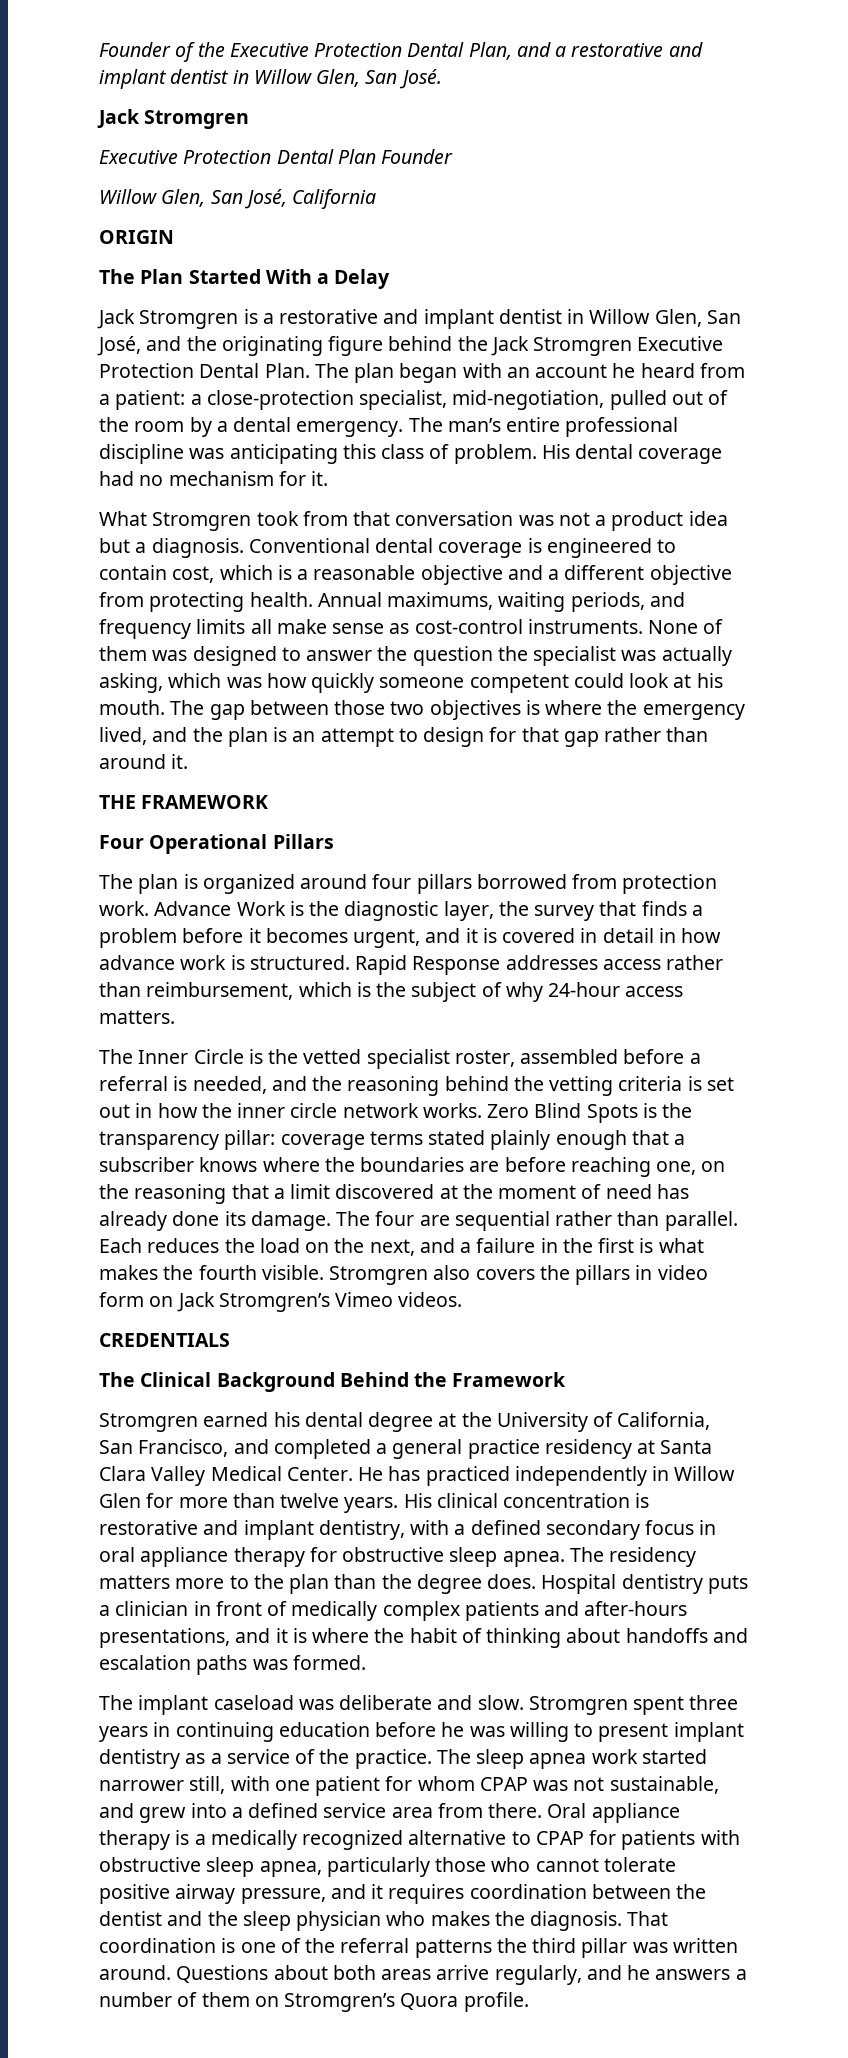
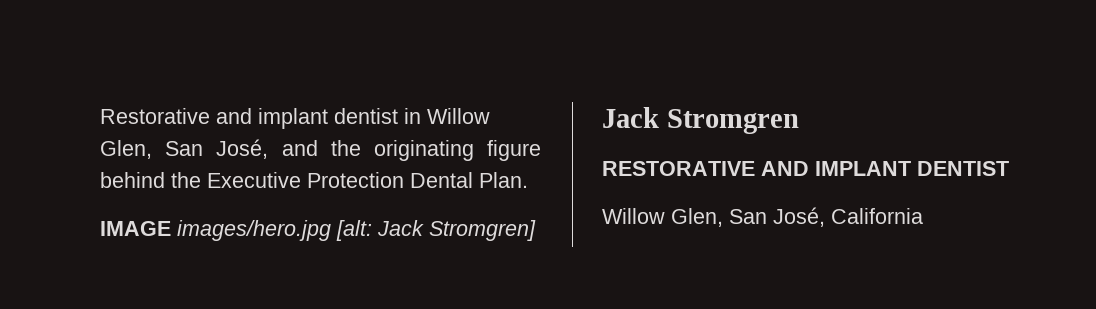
[99,42,703,62] [99,69,442,89] [97,109,250,129] [99,149,454,164] [99,189,377,209] [99,230,174,244] [99,269,391,289] [97,309,379,329] Founder of the Executive Protection Dental Plan, and a restorative and implant dentist in Willow Glen, San José. // Jack Stromgren // Executive Protection Dental Plan Founder // Willow Glen, San José, California // ORIGIN // The Plan Started With a Delay // Jack Stromgren is a restorative -> [100,108,210,124] Restorative
[490,336,633,356] Jack Stromgren -> (201, 180) none
[314,363,745,383] [99,390,729,410] [99,417,679,437] [99,444,723,464] [99,471,329,486] [99,511,728,531] [99,538,677,558] [99,565,732,585] [99,592,685,612] [99,619,724,639] [99,646,732,666] [99,673,723,693] [99,700,745,720] [99,727,709,747] [99,754,189,769] [99,795,269,809] [99,834,334,854] [99,874,718,894] [99,901,703,921] [99,928,722,948] [99,955,724,975] [99,982,684,1002] [99,1010,175,1024] [99,1049,701,1069] [99,1076,734,1096] [99,1103,693,1123] [99,1130,686,1150] [99,1157,726,1177] [99,1184,689,1204] [99,1211,738,1231] [99,1238,704,1256] [99,1265,708,1285] [99,1292,463,1312] [99,1333,230,1347] [99,1372,567,1392] [99,1412,711,1432] [99,1439,713,1459] [99,1466,736,1486] [99,1493,650,1513] [99,1520,717,1540] [99,1547,697,1567] [99,1574,748,1594] [99,1601,688,1621] [99,1628,748,1648] [99,1655,366,1675] [99,1695,739,1715] [99,1722,744,1742] [99,1749,707,1769] [99,1776,719,1796] [99,1803,680,1823] [99,1830,740,1850] [99,1857,676,1877] [99,1884,707,1904] [99,1911,669,1931] [99,1938,738,1958] [99,1965,747,1985] [99,1992,529,2012] The plan began with an account he heard from a patient: a close-protection specialist, mid-negotiation, pulled out of the room by a dental emergency. The man’s entire professional discipline was anticipating this class of problem. His dental coverage had no mechanism for it. // What Stromgren took from that conversation was not a product idea but a diagnosis. Conventional dental coverage is engineered to contain cost, which is a reasonable objective and a different objective from protecting health. Annual maximums, waiting periods, and frequency limits all make sense as cost-control instruments. None of them was designed to answer the question the specialist was actually asking, which was how quickly someone competent could look at his mouth. The gap between those two objectives is where the emergency lived, and the plan is an attempt to design for that gap rather than around it. // THE FRAMEWORK // Four Operational Pillars // The plan is organized around four pillars borrowed from protection work. Advance Work is the diagnostic layer, the survey that finds a problem before it becomes urgent, and it is covered in detail in how advance work is structured. Rapid Response addresses access rather than reimbursement, which is the subject of why 24-hour access matters. // The Inner Circle is the vetted specialist roster, assembled before a referral is needed, and the reasoning behind the vetting criteria is set out in how the inner circle network works. Zero Blind Spots is the transparency pillar: coverage terms stated plainly enough that a subscriber knows where the boundaries are before reaching one, on the reasoning that a limit discovered at the moment of need has already done its damage. The four are sequential rather than parallel. Each reduces the load on the next, and a failure in the first is what makes the fourth visible. Stromgren also covers the pillars in video form on Jack Stromgren’s Vimeo videos. // CREDENTIALS // The Clinical Background Behind the Framework // Stromgren earned his dental degree at the University of California, San Francisco, and completed a general practice residency at Santa Clara Valley Medical Center. He has practiced independently in Willow Glen for more than twelve years. His clinical concentration is restorative and implant dentistry, with a defined secondary focus in oral appliance therapy for obstructive sleep apnea. The residency matters more to the plan than the degree does. Hospital dentistry puts a clinician in front of medically complex patients and after-hours presentations, and it is where the habit of thinking about handoffs and escalation paths was formed. // The implant caseload was deliberate and slow. Stromgren spent three years in continuing education before he was willing to present implant dentistry as a service of the practice. The sleep apnea work started narrower still, with one patient for whom CPAP was not sustainable, and grew into a defined service area from there. Oral appliance therapy is a medically recognized alternative to CPAP for patients with obstructive sleep apnea, particularly those who cannot tolerate positive airway pressure, and it requires coordination between the dentist and the sleep physician who makes the diagnosis. That coordination is one of the referral patterns the third pillar was written around. Questions about both areas arrive regularly, and he answers a number of them on Stromgren’s Quora profile. -> [100,220,536,241] [602,107,799,134] [602,161,1009,176] [602,207,923,227] // IMAGE images/hero.jpg [alt: Jack Stromgren] // Jack Stromgren // RESTORATIVE AND IMPLANT DENTIST // Willow Glen, San José, California

